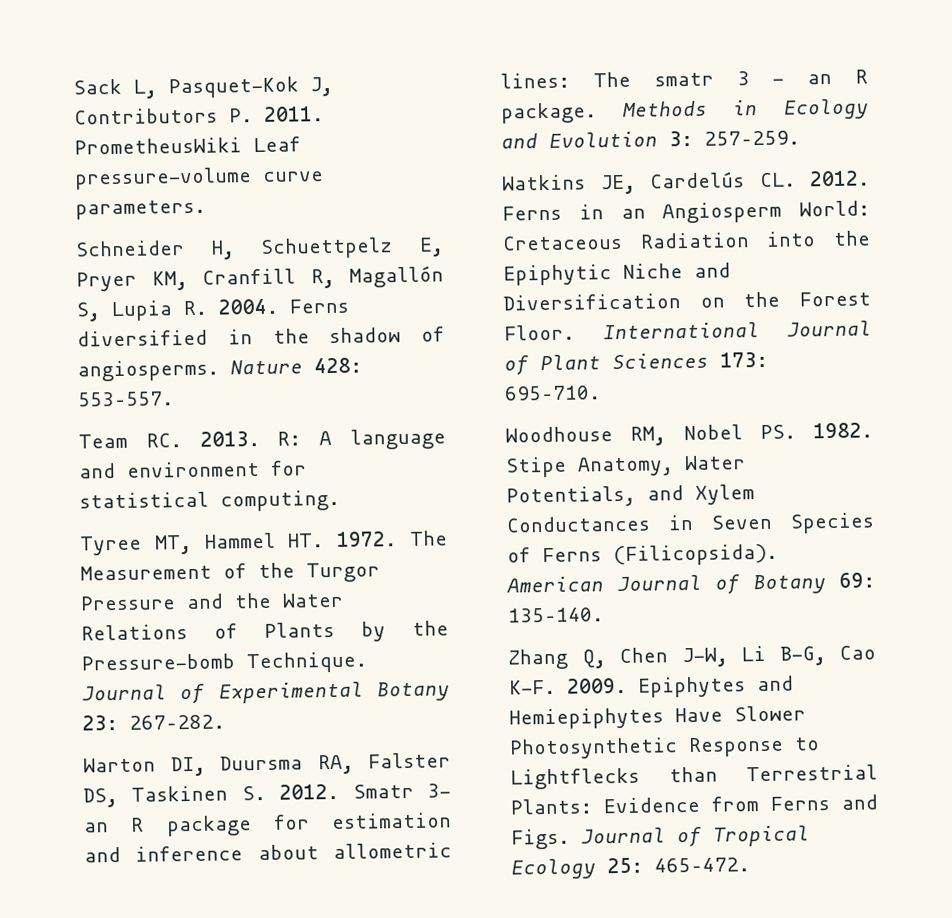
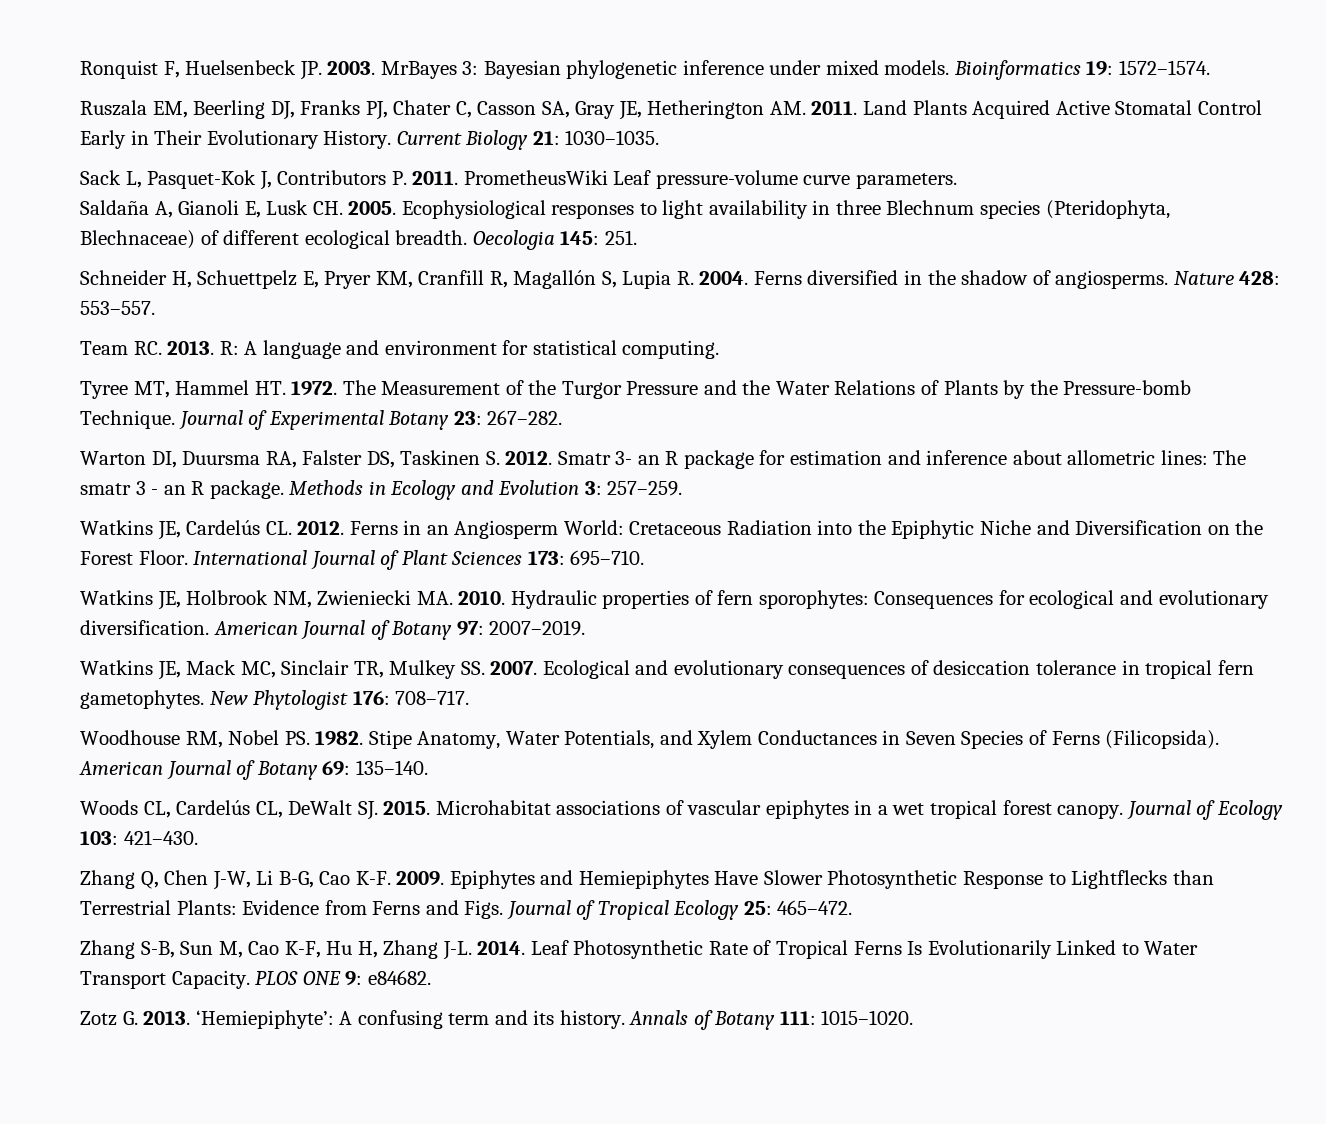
(73, 86) none -> [80,60,1211,80] [80,100,1262,120] [80,130,660,150] Ronquist F, Huelsenbeck JP. 2003. MrBayes 3: Bayesian phylogenetic inference under mixed models. Bioinformatics 19: 1572–1574. // Ruszala EM, Beerling DJ, Franks PJ, Chater C, Casson SA, Gray JE, Hetherington AM. 2011. Land Plants Acquired Active Stomatal Control Early in Their Evolutionary History. Current Biology 21: 1030–1035. //
(206, 209) none -> [80,200,1170,219] [80,230,637,250] // Saldaña A, Gianoli E, Lusk CH. 2005. Ecophysiological responses to light availability in three Blechnum species (Pteridophyta, Blechnaceae) of different ecological breadth. Oecologia 145: 251.
(601, 393) none -> [80,590,1269,610] [80,620,586,640] [80,660,1254,680] [80,690,470,710] // Watkins JE, Holbrook NM, Zwieniecki MA. 2010. Hydraulic properties of fern sporophytes: Consequences for ecological and evolutionary diversification. American Journal of Botany 97: 2007–2019. // Watkins JE, Mack MC, Sinclair TR, Mulkey SS. 2007. Ecological and evolutionary consequences of desiccation tolerance in tropical fern gametophytes. New Phytologist 176: 708–717.
(604, 615) none -> [80,800,1283,820] [80,830,198,845] // Woods CL, Cardelús CL, DeWalt SJ. 2015. Microhabitat associations of vascular epiphytes in a wet tropical forest canopy. Journal of Ecology 103: 421–430.
(750, 865) none -> [80,940,1199,960] [80,970,431,989] [80,1010,914,1030] // Zhang S-B, Sun M, Cao K-F, Hu H, Zhang J-L. 2014. Leaf Photosynthetic Rate of Tropical Ferns Is Evolutionarily Linked to Water Transport Capacity. PLOS ONE 9: e84682. // Zotz G. 2013. ‘Hemiepiphyte’: A confusing term and its history. Annals of Botany 111: 1015–1020.

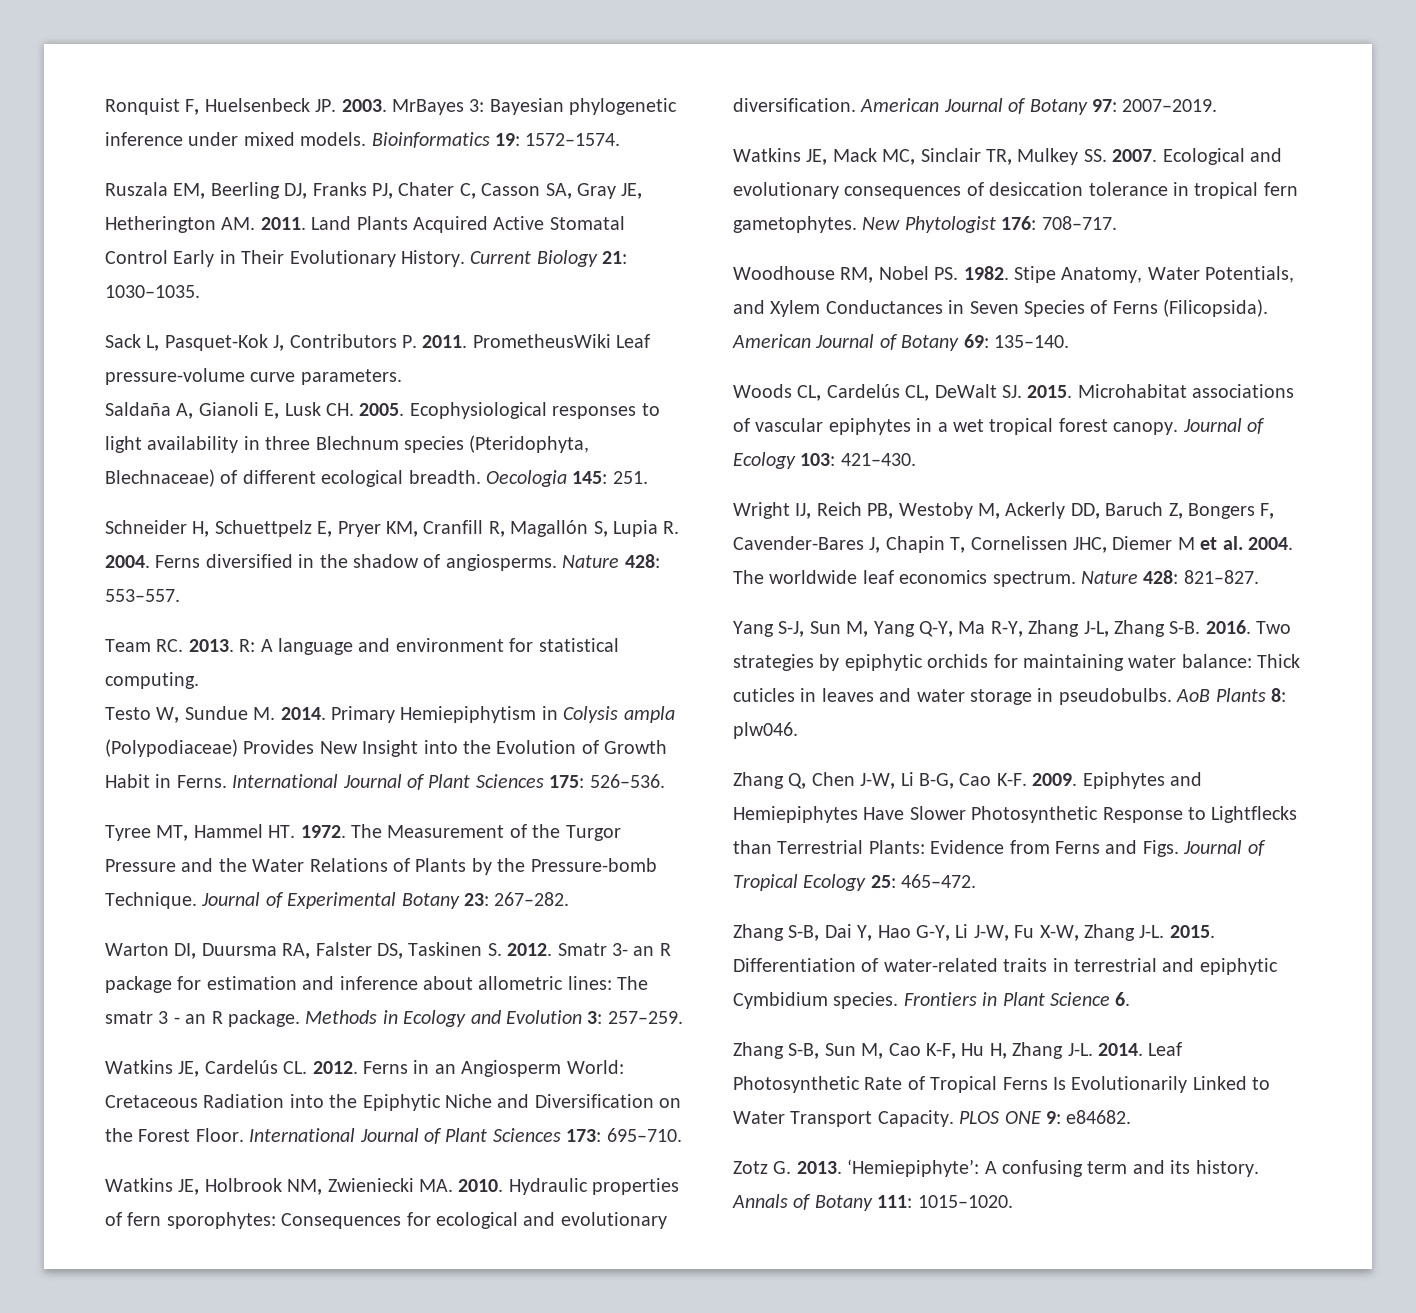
(720, 349) none -> [105,706,675,723] [105,739,668,757] [105,774,665,790] // Testo W, Sundue M. 2014. Primary Hemiepiphytism in Colysis ampla (Polypodiaceae) Provides New Insight into the Evolution of Growth Habit in Ferns. International Journal of Plant Sciences 175: 526–536.
(198, 837) none -> [733,502,1275,519] [733,536,1293,553] [733,570,1259,587] [733,620,1292,637] [733,654,1301,671] [733,688,1286,705] [733,722,798,739] // Wright IJ, Reich PB, Westoby M, Ackerly DD, Baruch Z, Bongers F, Cavender-Bares J, Chapin T, Cornelissen JHC, Diemer M et al. 2004. The worldwide leaf economics spectrum. Nature 428: 821–827. // Yang S-J, Sun M, Yang Q-Y, Ma R-Y, Zhang J-L, Zhang S-B. 2016. Two strategies by epiphytic orchids for maintaining water balance: Thick cuticles in leaves and water storage in pseudobulbs. AoB Plants 8: plw046.
(853, 907) none -> [733,924,1215,941] [733,958,1278,975] [733,992,1131,1009] // Zhang S-B, Dai Y, Hao G-Y, Li J-W, Fu X-W, Zhang J-L. 2015. Differentiation of water-related traits in terrestrial and epiphytic Cymbidium species. Frontiers in Plant Science 6.

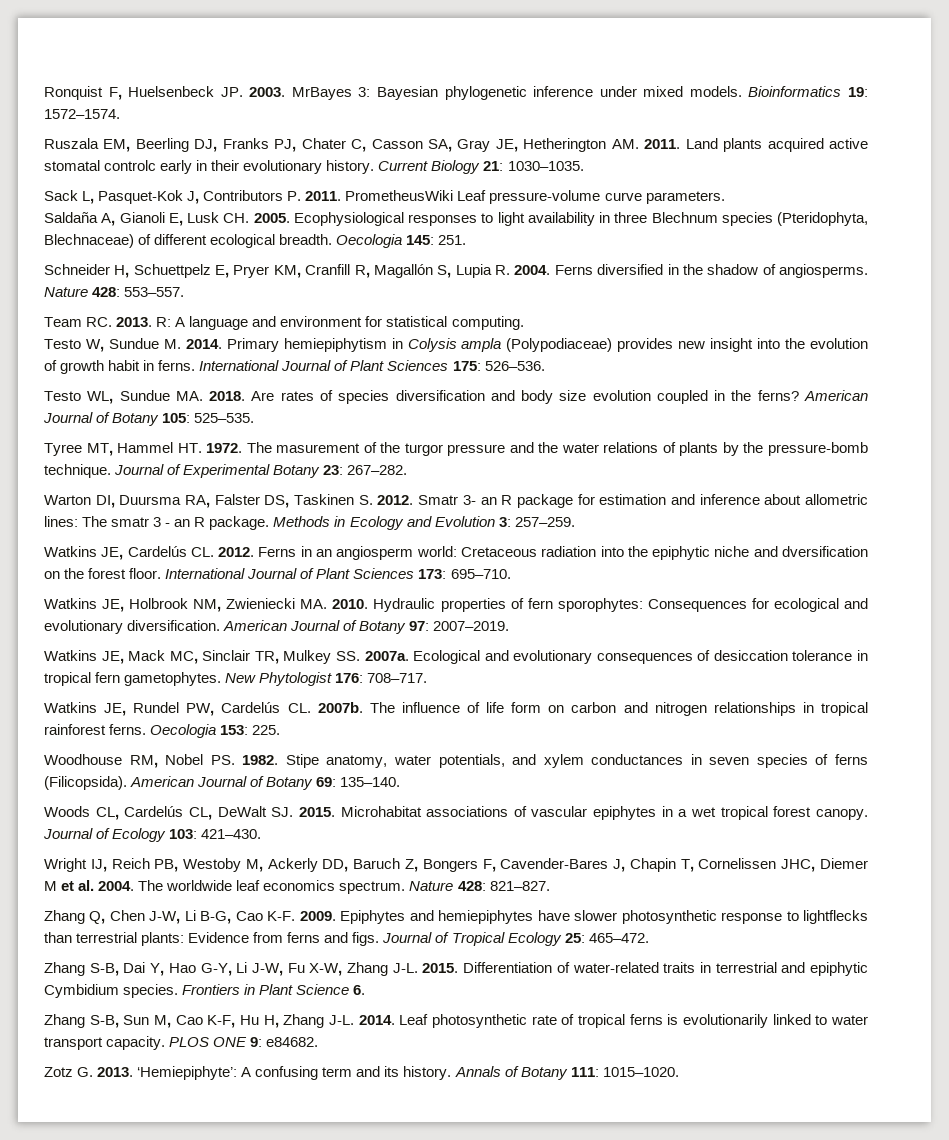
[356,216,625,233] [105,250,465,267] Plants Acquired Active Stomatal Control Early in Their Evolutionary History. -> [723,138,869,152] [44,160,375,174] plants acquired active stomatal controlc early in their evolutionary history.
[400,706,537,723] Hemiepiphytism -> [283,338,387,352] hemiepiphytism
[243,740,668,757] [105,774,227,788] Provides New Insight into the Evolution of Growth Habit in Ferns. -> [617,338,868,352] [44,360,196,374] provides new insight into the evolution of growth habit in ferns.
(665, 781) none -> [44,390,869,404] [43,412,255,426] // Testo WL, Sundue MA. 2018. Are rates of species diversification and body size evolution coupled in the ferns? American Journal of Botany 105: 525–535.
[387,825,505,838] Measurement -> [276,443,361,453] masurement
[565,825,621,841] [105,858,657,875] [105,892,197,909] Turgor Pressure and the Water Relations of Plants by the Pressure-bomb Technique. -> [404,442,868,456] [44,464,111,478] turgor pressure and the water relations of plants by the pressure-bomb technique.
[461,1060,624,1077] [105,1094,682,1111] [105,1128,244,1142] Angiosperm World: Cretaceous Radiation into the Epiphytic Niche and Diversification on the Forest Floor. -> [336,546,868,560] [44,568,162,579] angiosperm world: Cretaceous radiation into the epiphytic niche and dversification on the forest floor.
[1112,149,1158,162] 2007. -> [364,651,409,661] 2007a.
(1117, 223) none -> [44,702,868,716] [44,724,281,738] // Watkins JE, Rundel PW, Cardelús CL. 2007b. The influence of life form on carbon and nitrogen relationships in tropical rainforest ferns. Oecologia 153: 225.
[1061,266,1295,283] [733,300,1158,317] Anatomy, Water Potentials, and Xylem Conductances in Seven Species of Ferns -> [326,754,868,768] anatomy, water potentials, and xylem conductances in seven species of ferns
[733,620,1292,637] [733,654,1301,671] [733,688,1286,705] [733,722,798,739] // Yang S-J, Sun M, Yang Q-Y, Ma R-Y, Zhang J-L, Zhang S-B. 2016. Two strategies by epiphytic orchids for maintaining water balance: Thick cuticles in leaves and water storage in pseudobulbs. AoB Plants 8: plw046. -> (550, 886) none
[733,806,1298,823] [733,840,1179,857] Hemiepiphytes Have Slower Photosynthetic Response to Lightflecks than Terrestrial Plants: Evidence from Ferns and Figs. -> [438,910,869,924] [44,932,380,946] hemiepiphytes have slower photosynthetic response to lightflecks than terrestrial plants: Evidence from ferns and figs.
[733,1076,1271,1093] [733,1110,954,1127] Photosynthetic Rate of Tropical Ferns Is Evolutionarily Linked to Water Transport Capacity. -> [432,1014,868,1028] [44,1036,166,1050] photosynthetic rate of tropical ferns is evolutionarily linked to water transport capacity.

